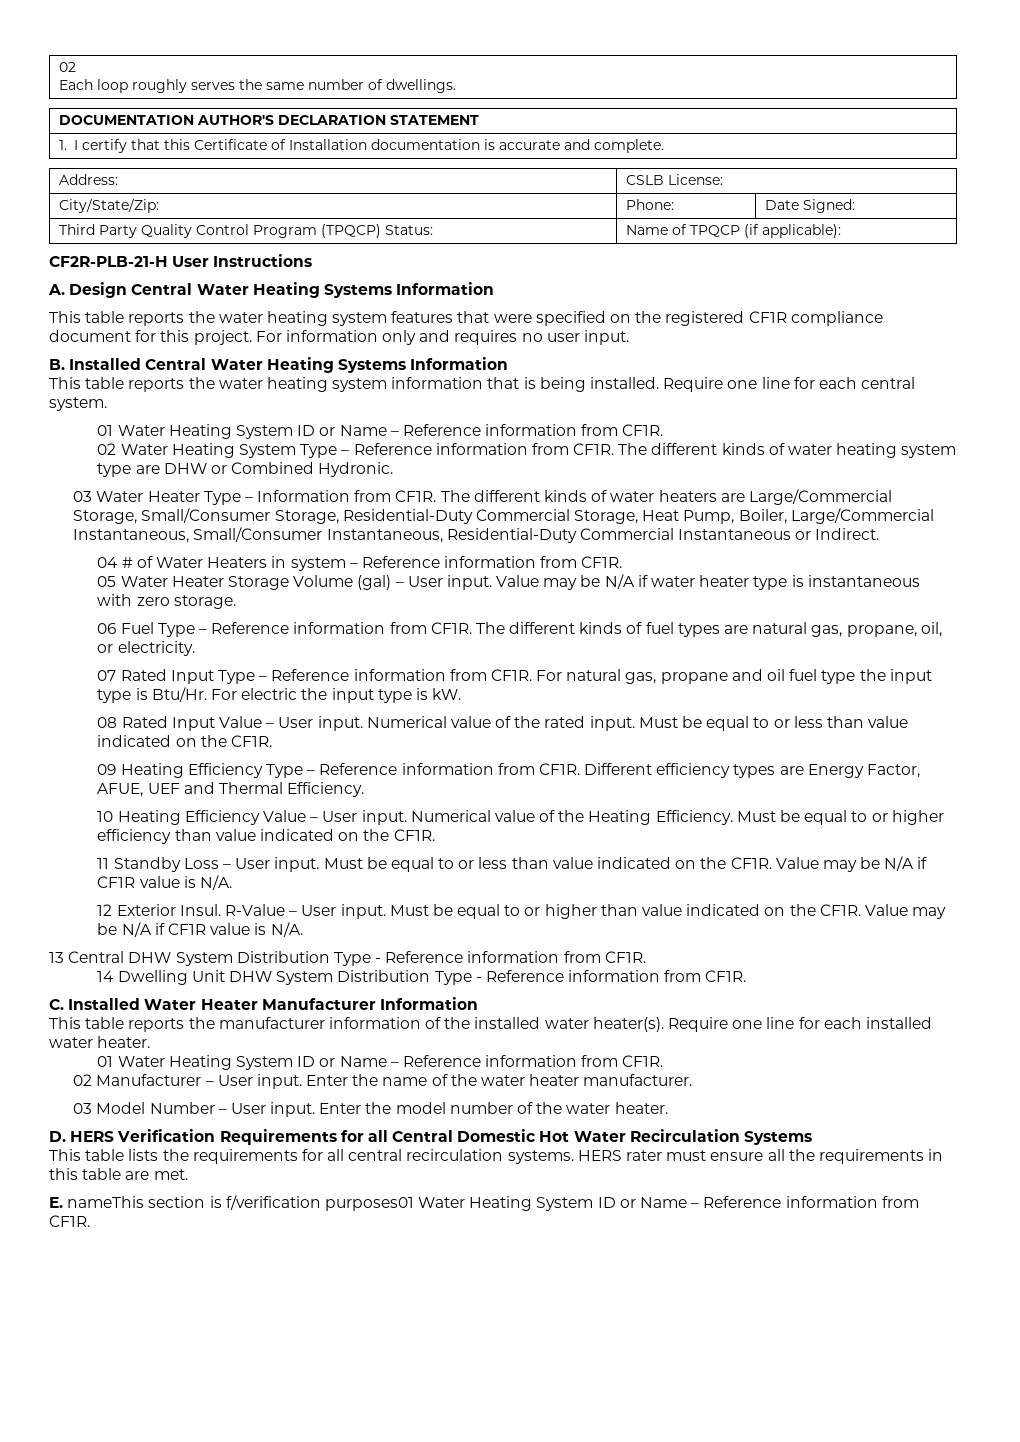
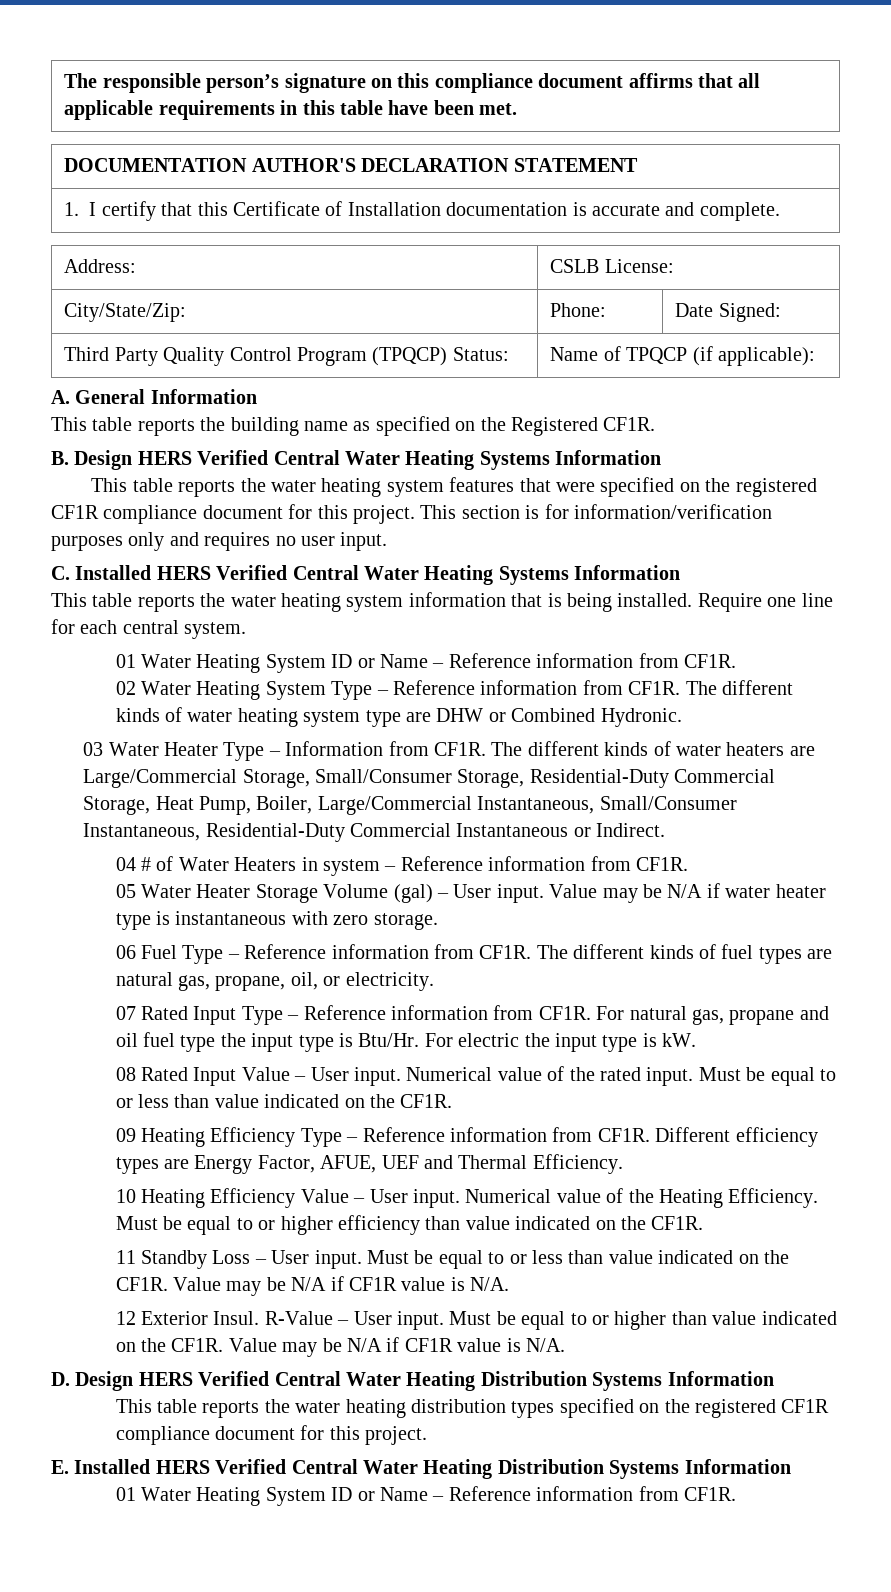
[59,62,77,72] [59,79,457,93] 02 // Each loop roughly serves the same number of dwellings. -> [64,73,761,93] [64,100,518,120] The responsible person’s signature on this compliance document affirms that all applicable requirements in this table have been met.
[49,254,313,267] [48,282,128,298] CF2R-PLB-21-H User Instructions // A. Design -> [51,389,257,404] [51,416,656,436] [51,450,269,470] A. General Information // This table reports the building name as specified on the Registered CF1R. // B. Design HERS Verified
[255,330,378,342] For information -> [420,504,772,519] [51,536,123,551] This section is for information/verification purposes
[49,358,142,370] B. Installed -> [51,565,288,580] C. Installed HERS Verified
[49,951,646,966] [97,970,747,985] [49,997,478,1010] [49,1017,932,1032] [49,1036,151,1048] 13 Central DHW System Distribution Type - Reference information from CF1R. // 14 Dwelling Unit DHW System Distribution Type - Reference information from CF1R. // C. Installed Water Heater Manufacturer Information // This table reports the manufacturer information of the installed water heater(s). Require one line for each installed water heater. -> [51,1371,774,1391] [115,1398,830,1418] [115,1425,428,1445] [51,1459,791,1479] D. Design HERS Verified Central Water Heating Distribution Systems Information // This table reports the water heating distribution types specified on the registered CF1R compliance document for this project. // E. Installed HERS Verified Central Water Heating Distribution Systems Information
[73,1074,693,1089] [73,1102,668,1117] [49,1129,813,1145] [49,1149,944,1164] [49,1168,188,1180] [49,1195,919,1211] [49,1215,90,1227] // 02 Manufacturer – User input. Enter the name of the water heater manufacturer. // 03 Model Number – User input. Enter the model number of the water heater. // D. HERS Verification Requirements for all Central Domestic Hot Water Recirculation Systems // This table lists the requirements for all central recirculation systems. HERS rater must ensure all the requirements in this table are met. // E. nameThis section is f/verification purposes01 Water Heating System ID or Name – Reference information from CF1R. -> (736, 1494) none

